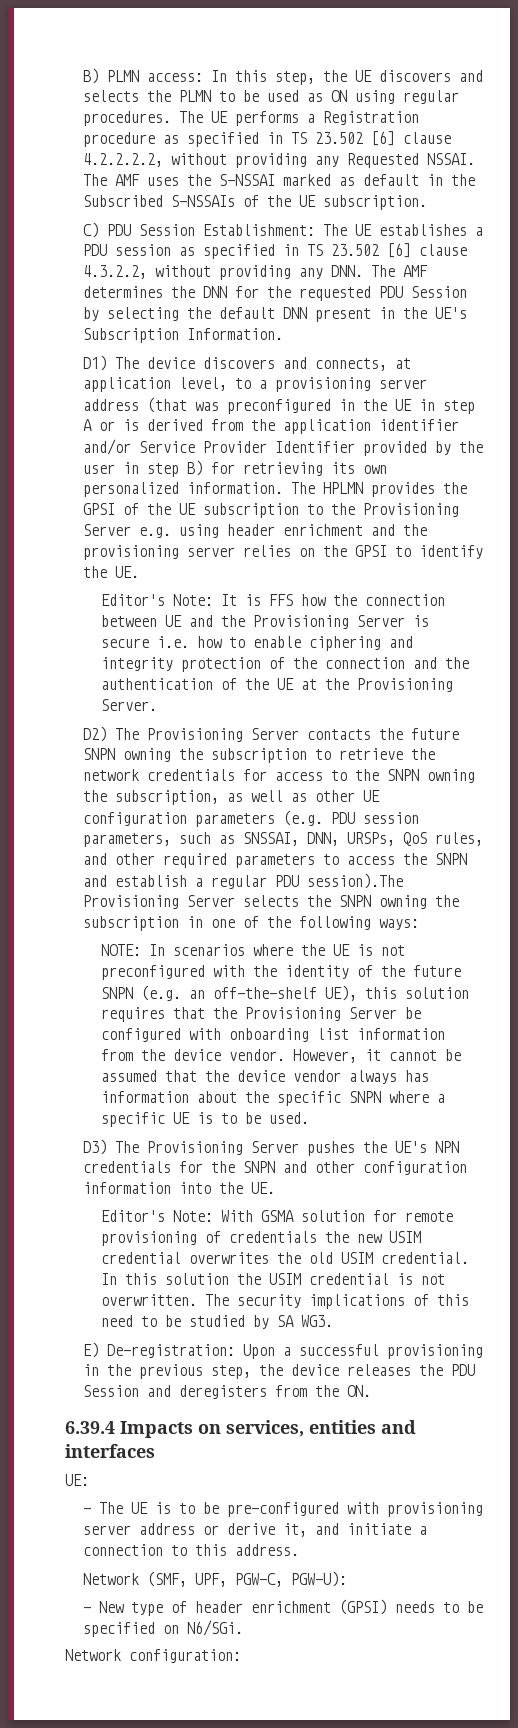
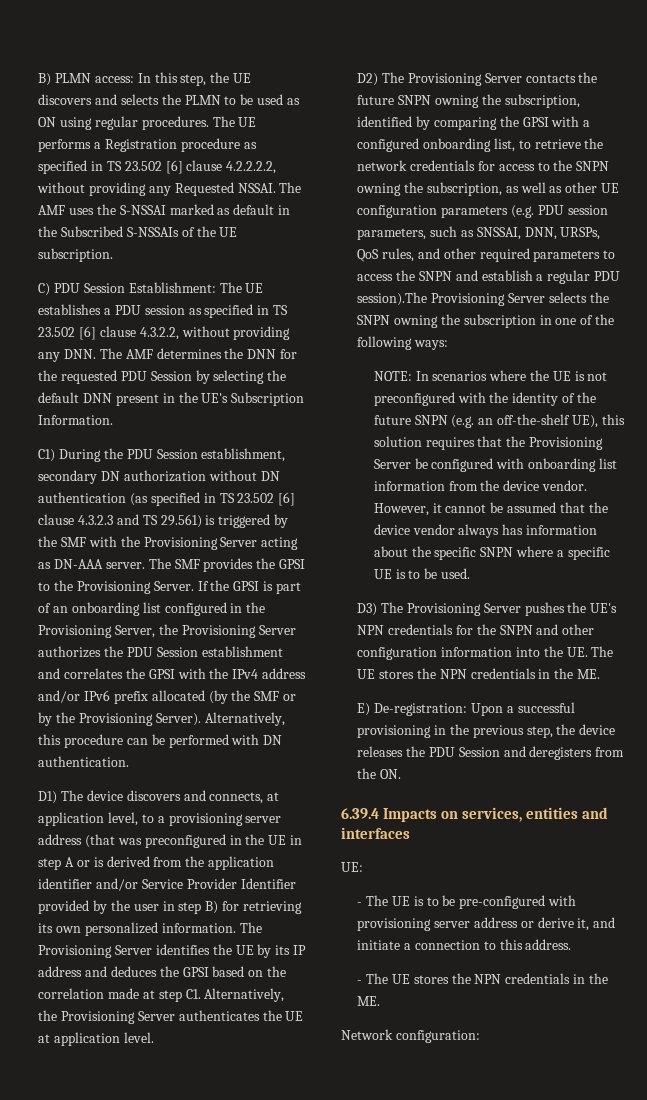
(284, 334) none -> [38,448,286,462] [38,470,280,484] [38,492,296,506] [38,514,288,528] [38,536,299,550] [38,558,305,572] [38,580,301,594] [38,602,266,616] [38,624,296,638] [38,646,283,658] [38,668,306,679] [38,690,296,704] [38,712,285,726] [38,734,283,748] [38,756,130,767] // C1) During the PDU Session establishment, secondary DN authorization without DN authentication (as specified in TS 23.502 [6] clause 4.3.2.3 and TS 29.561) is triggered by the SMF with the Provisioning Server acting as DN-AAA server. The SMF provides the GPSI to the Provisioning Server. If the GPSI is part of an onboarding list configured in the Provisioning Server, the Provisioning Server authorizes the PDU Session establishment and correlates the GPSI with the IPv4 address and/or IPv6 prefix allocated (by the SMF or by the Provisioning Server). Alternatively, this procedure can be performed with DN authentication.
[323,482,468,497] [83,503,460,518] [83,524,428,538] [83,545,484,560] [83,566,140,578] [101,594,446,606] [101,615,430,629] [101,636,414,651] [101,657,470,672] [101,678,454,692] [101,699,158,711] HPLMN provides the GPSI of the UE subscription to the Provisioning Server e.g. using header enrichment and the provisioning server relies on the GPSI to identify the UE. // Editor's Note: It is FFS how the connection between UE and the Provisioning Server is secure i.e. how to enable ciphering and integrity protection of the connection and the authentication of the UE at the Provisioning Server. -> [38,944,306,958] [38,966,286,977] [38,988,285,1002] [38,1010,304,1024] [38,1032,154,1046] Provisioning Server identifies the UE by its IP address and deduces the GPSI based on the correlation made at step C1. Alternatively, the Provisioning Server authenticates the UE at application level.
[211,748,308,763] subscription -> [504,94,580,108] [357,116,591,130] [357,138,515,152] subscription, identified by comparing the GPSI with a configured onboarding list,
[101,1210,454,1222] [101,1231,422,1246] [101,1252,470,1264] [101,1273,446,1285] [101,1294,470,1309] [101,1315,334,1329] // Editor's Note: With GSMA solution for remote provisioning of credentials the new USIM credential overwrites the old USIM credential. In this solution the USIM credential is not overwritten. The security implications of this need to be studied by SA WG3. -> [591,646,614,657] [357,668,600,679] The UE stores the NPN credentials in the ME.
[83,1571,348,1587] [83,1599,484,1616] [83,1620,244,1637] Network (SMF, UPF, PGW-C, PGW-U): // - New type of header enrichment (GPSI) needs to be specified on N6/SGi. -> [357,973,608,984] [357,996,381,1006] - The UE stores the NPN credentials in the ME.

